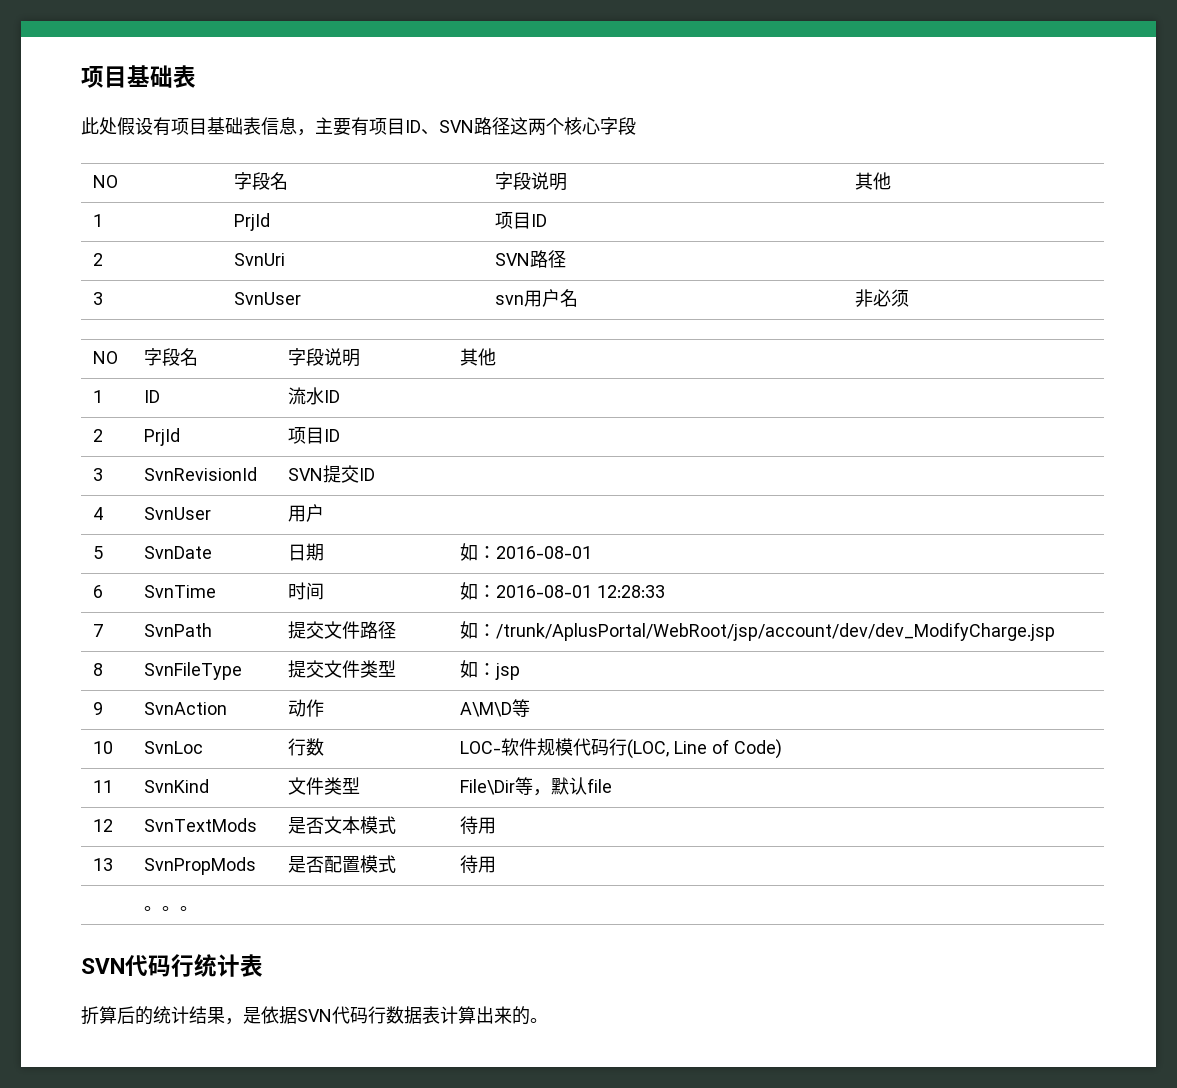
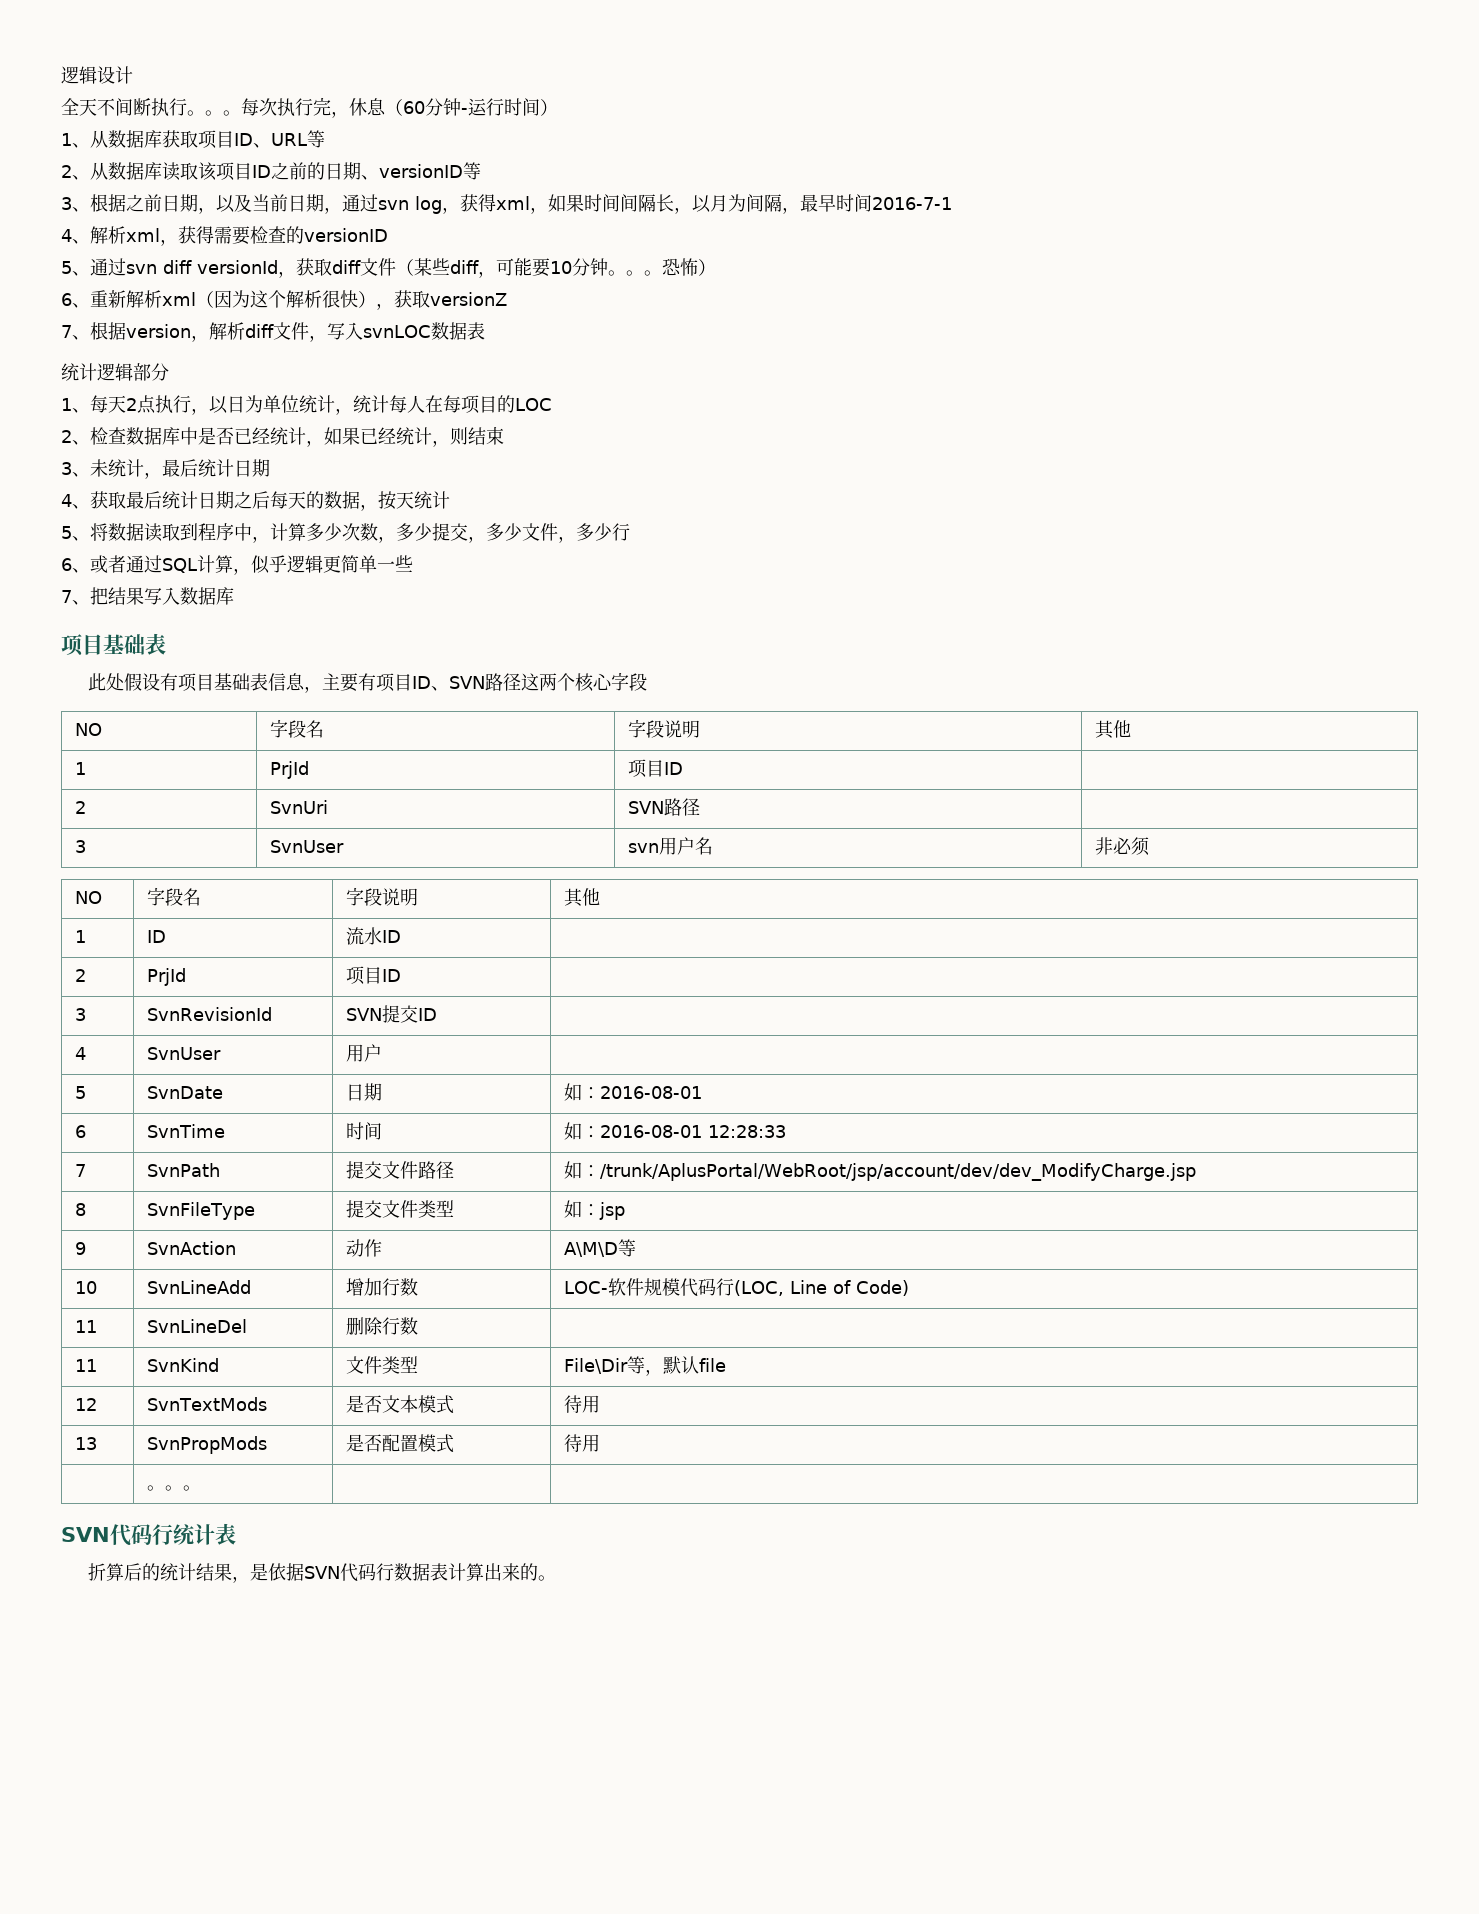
(81, 77) none -> [61,66,133,84] [61,97,558,118] [61,130,325,149] [61,162,481,181] [61,194,952,214] [61,226,388,246] [61,258,716,278] [61,290,507,310] [61,322,485,342] [61,363,169,381] [61,395,552,415] [61,427,504,447] [61,459,270,479] [61,491,450,511] [61,523,630,543] [61,555,413,575] [61,587,234,605] 逻辑设计 // 全天不间断执行。。。每次执行完，休息（60分钟-运行时间） // 1、从数据库获取项目ID、URL等 // 2、从数据库读取该项目ID之前的日期、versionID等 // 3、根据之前日期，以及当前日期，通过svn log，获得xml，如果时间间隔长，以月为间隔，最早时间2016-7-1 // 4、解析xml，获得需要检查的versionID // 5、通过svn diff versionId，获取diff文件（某些diff，可能要10分钟。。。恐怖） // 6、重新解析xml（因为这个解析很快），获取versionZ // 7、根据version，解析diff文件，写入svnLOC数据表 // 统计逻辑部分 // 1、每天2点执行，以日为单位统计，统计每人在每项目的LOC // 2、检查数据库中是否已经统计，如果已经统计，则结束 // 3、未统计，最后统计日期 // 4、获取最后统计日期之后每天的数据，按天统计 // 5、将数据读取到程序中，计算多少次数，多少提交，多少文件，多少行 // 6、或者通过SQL计算，似乎逻辑更简单一些 // 7、把结果写入数据库 //
[143,741,203,754] SvnLoc | -> [146,1280,251,1294] [345,1278,382,1296] SvnLineAdd | 增加
(782, 749) none -> [74,1320,97,1333] [146,1319,247,1333] [345,1317,418,1335] // 11 | SvnLineDel | 删除行数 |

